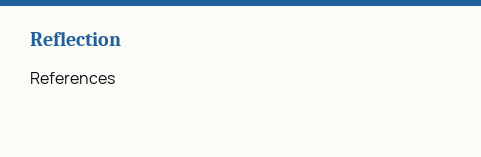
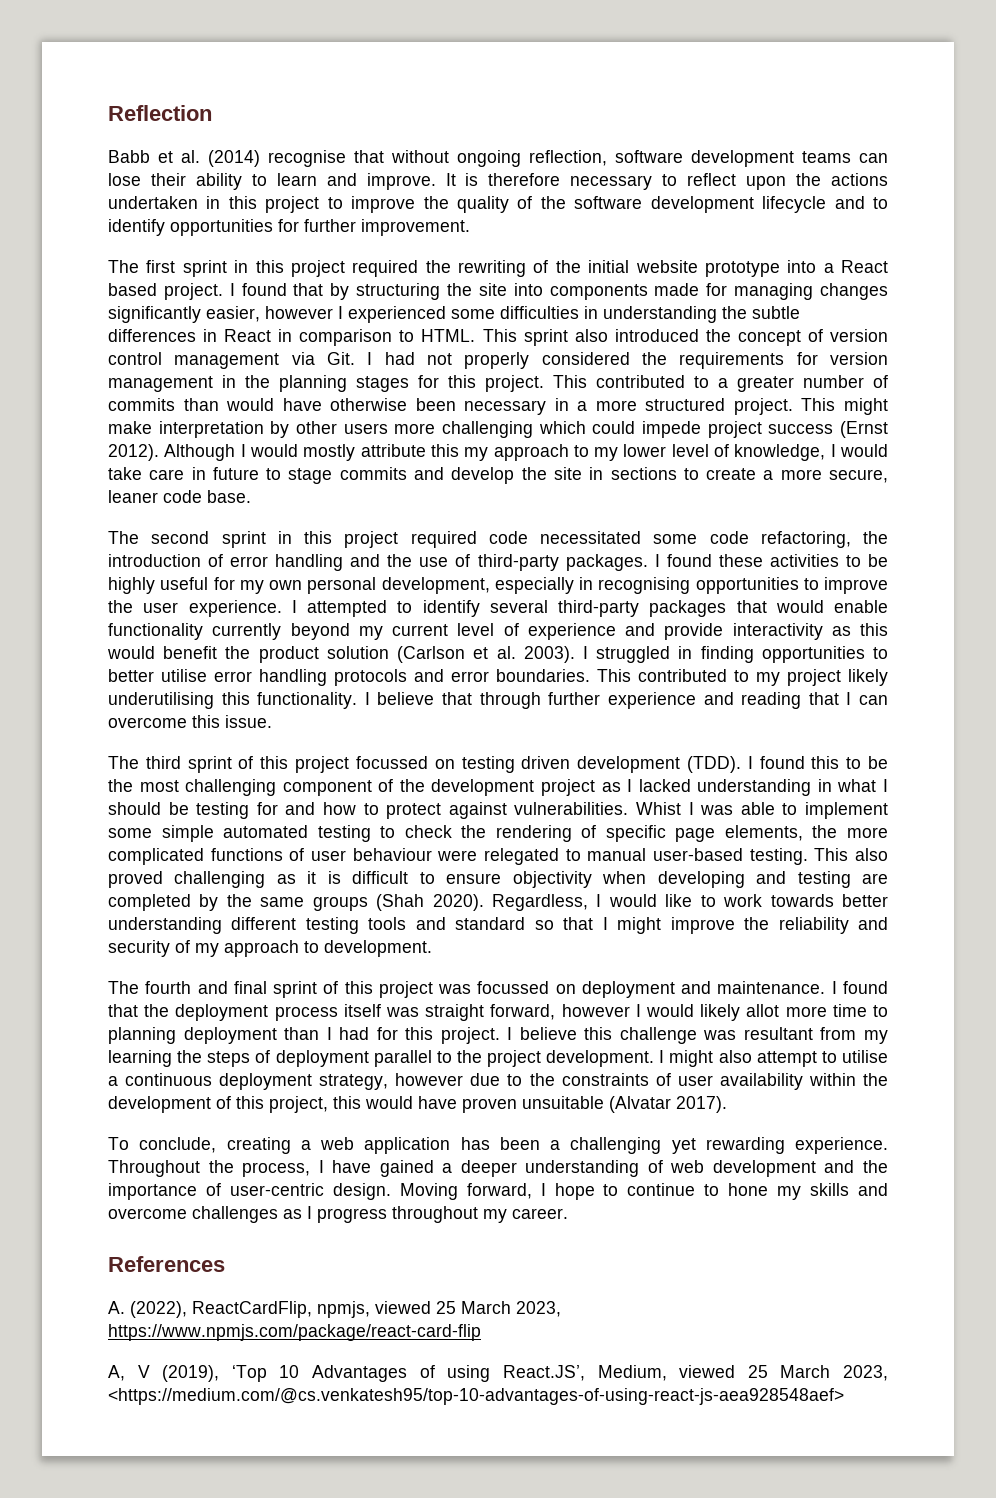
[30,72,115,84] References -> [108,150,888,167] [108,173,888,190] [108,196,889,213] [108,219,470,236] [108,260,888,277] [108,283,888,300] [108,306,800,323] [108,329,888,346] [108,352,888,369] [108,375,888,392] [108,398,889,415] [108,421,888,438] [108,444,888,461] [108,467,888,484] [108,490,251,503] [108,531,888,548] [108,554,889,571] [108,577,888,594] [108,600,888,617] [108,623,888,640] [107,646,888,663] [108,669,888,686] [108,692,889,709] [108,715,272,728] [108,756,888,773] [108,779,888,796] [108,802,889,819] [108,825,889,842] [108,848,888,865] [108,871,888,888] [108,894,889,911] [108,917,888,934] [108,940,432,957] [108,981,888,998] [108,1004,889,1021] [108,1027,888,1044] [108,1050,888,1067] [108,1073,889,1090] [108,1096,727,1113] [108,1137,888,1154] [108,1160,889,1177] [108,1183,889,1200] [108,1206,568,1223] [108,1256,225,1272] [108,1301,561,1318] [108,1324,481,1341] [108,1365,889,1382] [108,1388,844,1405] Babb et al. (2014) recognise that without ongoing reflection, software development teams can lose their ability to learn and improve. It is therefore necessary to reflect upon the actions undertaken in this project to improve the quality of the software development lifecycle and to identify opportunities for further improvement. // The first sprint in this project required the rewriting of the initial website prototype into a React based project. I found that by structuring the site into components made for managing changes significantly easier, however I experienced some difficulties in understanding the subtle differences in React in comparison to HTML. This sprint also introduced the concept of version control management via Git. I had not properly considered the requirements for version management in the planning stages for this project. This contributed to a greater number of commits than would have otherwise been necessary in a more structured project. This might make interpretation by other users more challenging which could impede project success (Ernst 2012). Although I would mostly attribute this my approach to my lower level of knowledge, I would take care in future to stage commits and develop the site in sections to create a more secure, leaner code base. // The second sprint in this project required code necessitated some code refactoring, the introduction of error handling and the use of third-party packages. I found these activities to be highly useful for my own personal development, especially in recognising opportunities to improve the user experience. I attempted to identify several third-party packages that would enable functionality currently beyond my current level of experience and provide interactivity as this would benefit the product solution (Carlson et al. 2003). I struggled in finding opportunities to better utilise error handling protocols and error boundaries. This contributed to my project likely underutilising this functionality. I believe that through further experience and reading that I can overcome this issue. // The third sprint of this project focussed on testing driven development (TDD). I found this to be the most challenging component of the development project as I lacked understanding in what I should be testing for and how to protect against vulnerabilities. Whist I was able to implement some simple automated testing to check the rendering of specific page elements, the more complicated functions of user behaviour were relegated to manual user-based testing. This also proved challenging as it is difficult to ensure objectivity when developing and testing are completed by the same groups (Shah 2020). Regardless, I would like to work towards better understanding different testing tools and standard so that I might improve the reliability and security of my approach to development. // The fourth and final sprint of this project was focussed on deployment and maintenance. I found that the deployment process itself was straight forward, however I would likely allot more time to planning deployment than I had for this project. I believe this challenge was resultant from my learning the steps of deployment parallel to the project development. I might also attempt to utilise a continuous deployment strategy, however due to the constraints of user availability within the development of this project, this would have proven unsuitable (Alvatar 2017). // To conclude, creating a web application has been a challenging yet rewarding experience. Throughout the process, I have gained a deeper understanding of web development and the importance of user-centric design. Moving forward, I hope to continue to hone my skills and overcome challenges as I progress throughout my career. // References // A. (2022), ReactCardFlip, npmjs, viewed 25 March 2023, https://www.npmjs.com/package/react-card-flip // A, V (2019), ‘Top 10 Advantages of using React.JS’, Medium, viewed 25 March 2023, <https://medium.com/@cs.venkatesh95/top-10-advantages-of-using-react-js-aea928548aef>

